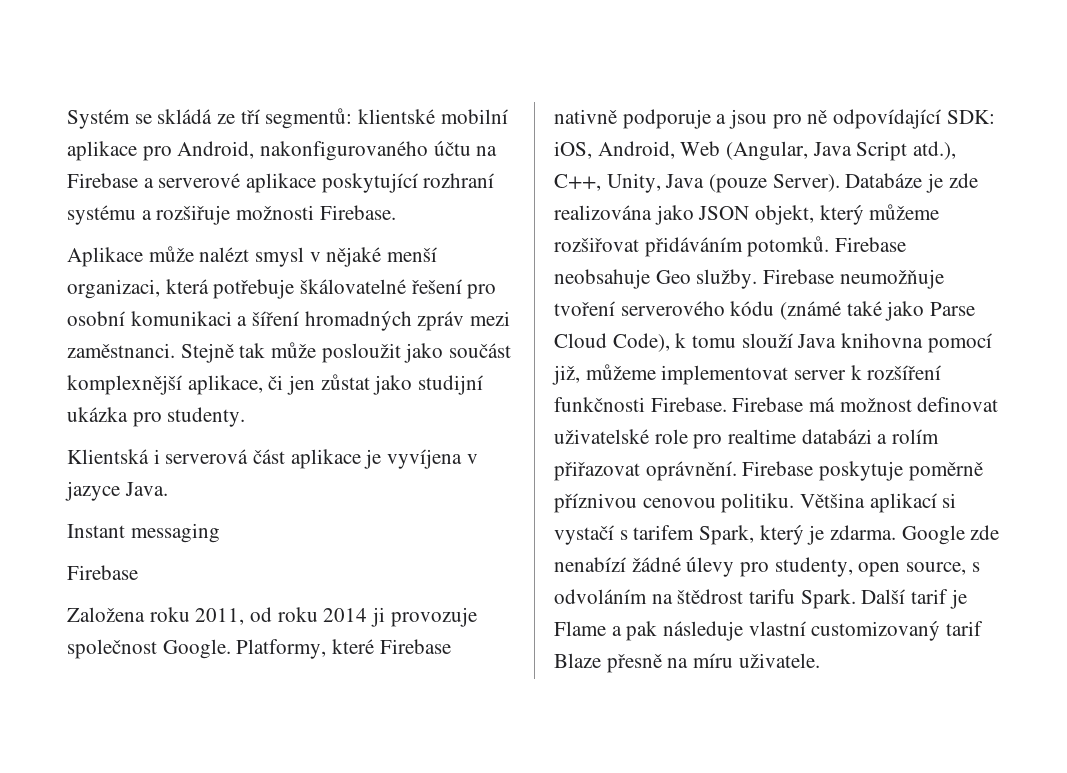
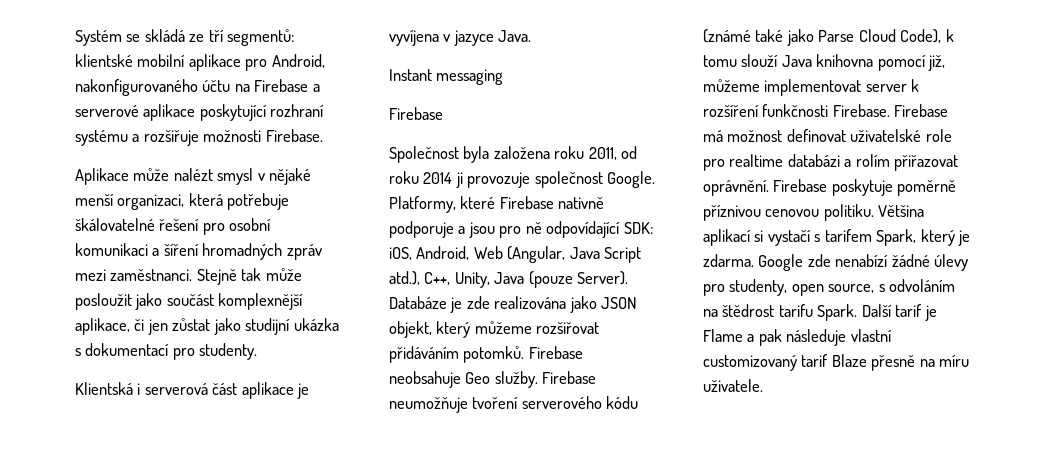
(128, 414) none -> [75,343,170,356] s dokumentací
[67,607,145,622] Založena -> [389,146,550,163] Společnost byla založena

